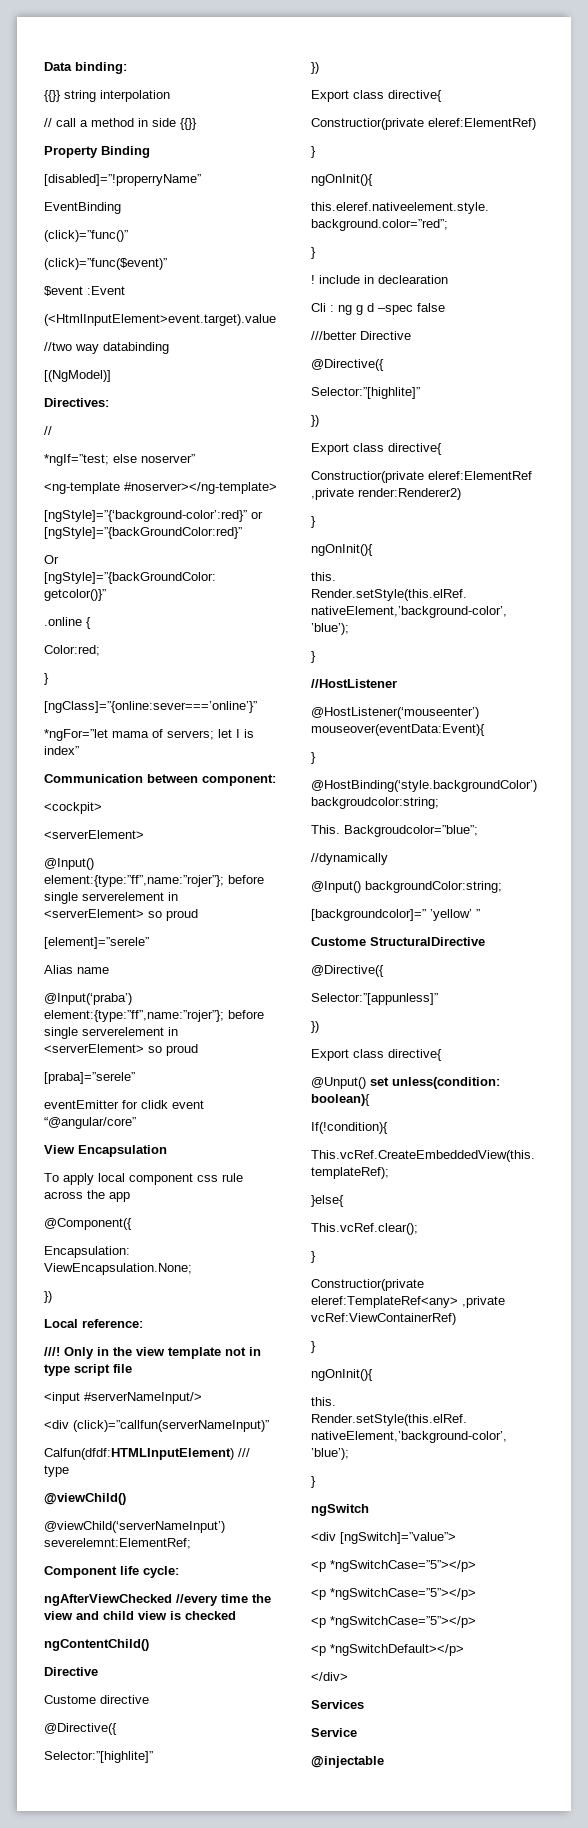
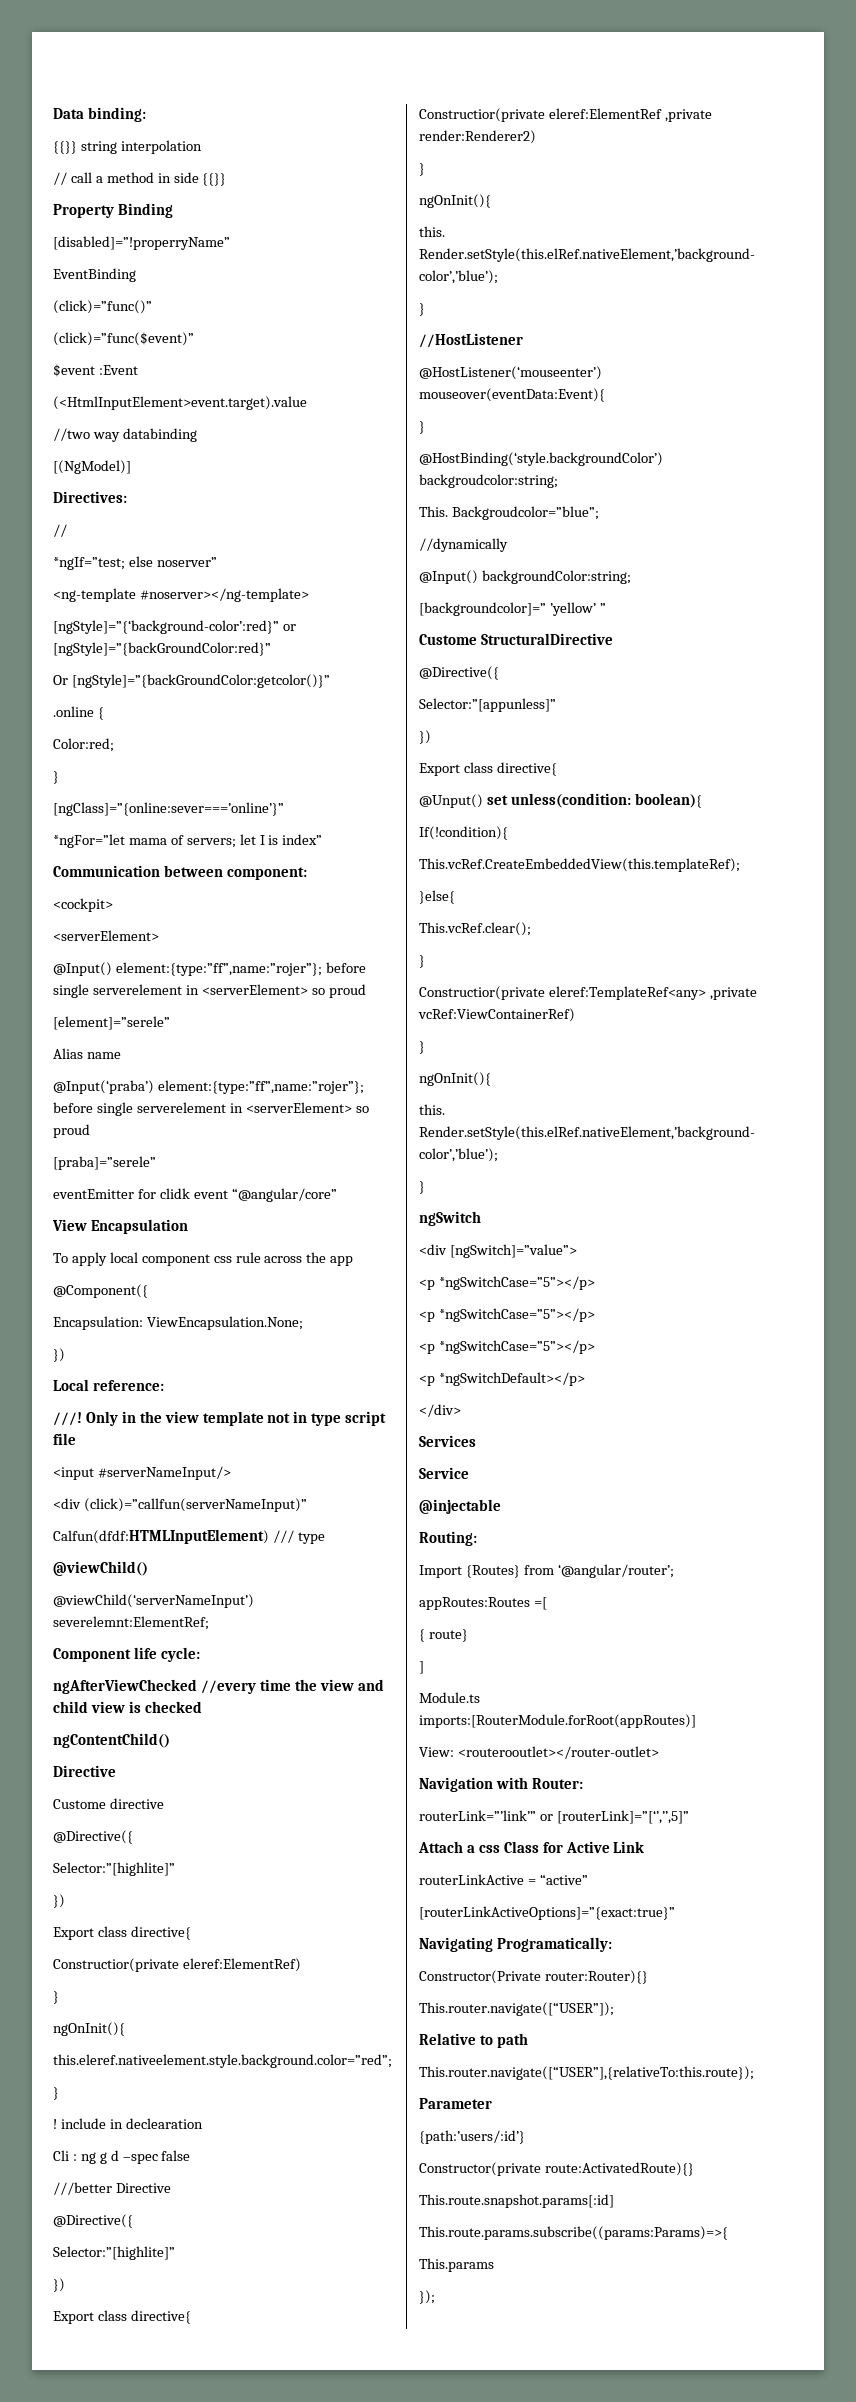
(384, 1762) none -> [419,1531,477,1546] [419,1564,674,1578] [419,1597,547,1610] [419,1629,468,1642] [419,1661,424,1674] [419,1692,480,1703] [419,1714,696,1728] [419,1746,659,1759] [419,1777,583,1792] [419,1810,689,1824] [418,1841,645,1853] [419,1874,588,1885] [419,1906,675,1920] [419,1937,612,1952] [419,1970,648,1984] [419,2002,614,2016] [419,2033,528,2048] [419,2066,754,2080] [419,2098,492,2109] [419,2130,525,2144] [419,2162,694,2176] [419,2194,614,2208] [419,2226,728,2240] [419,2258,494,2272] [419,2290,435,2304] // Routing: // Import {Routes} from ‘@angular/router’; // appRoutes:Routes =[ // { route} // ] // Module.ts imports:[RouterModule.forRoot(appRoutes)] // View: <routerooutlet></router-outlet> // Navigation with Router: // routerLink=”’link’” or [routerLink]=”[‘’,’’,5]” // Attach a css Class for Active Link // routerLinkActive = “active” // [routerLinkActiveOptions]=”{exact:true}” // Navigating Programatically: // Constructor(Private router:Router){} // This.router.navigate([“USER”]); // Relative to path // This.router.navigate([“USER”],{relativeTo:this.route}); // Parameter // {path:’users/:id’} // Constructor(private route:ActivatedRoute){} // This.route.snapshot.params[:id] // This.route.params.subscribe((params:Params)=>{ // This.params // });

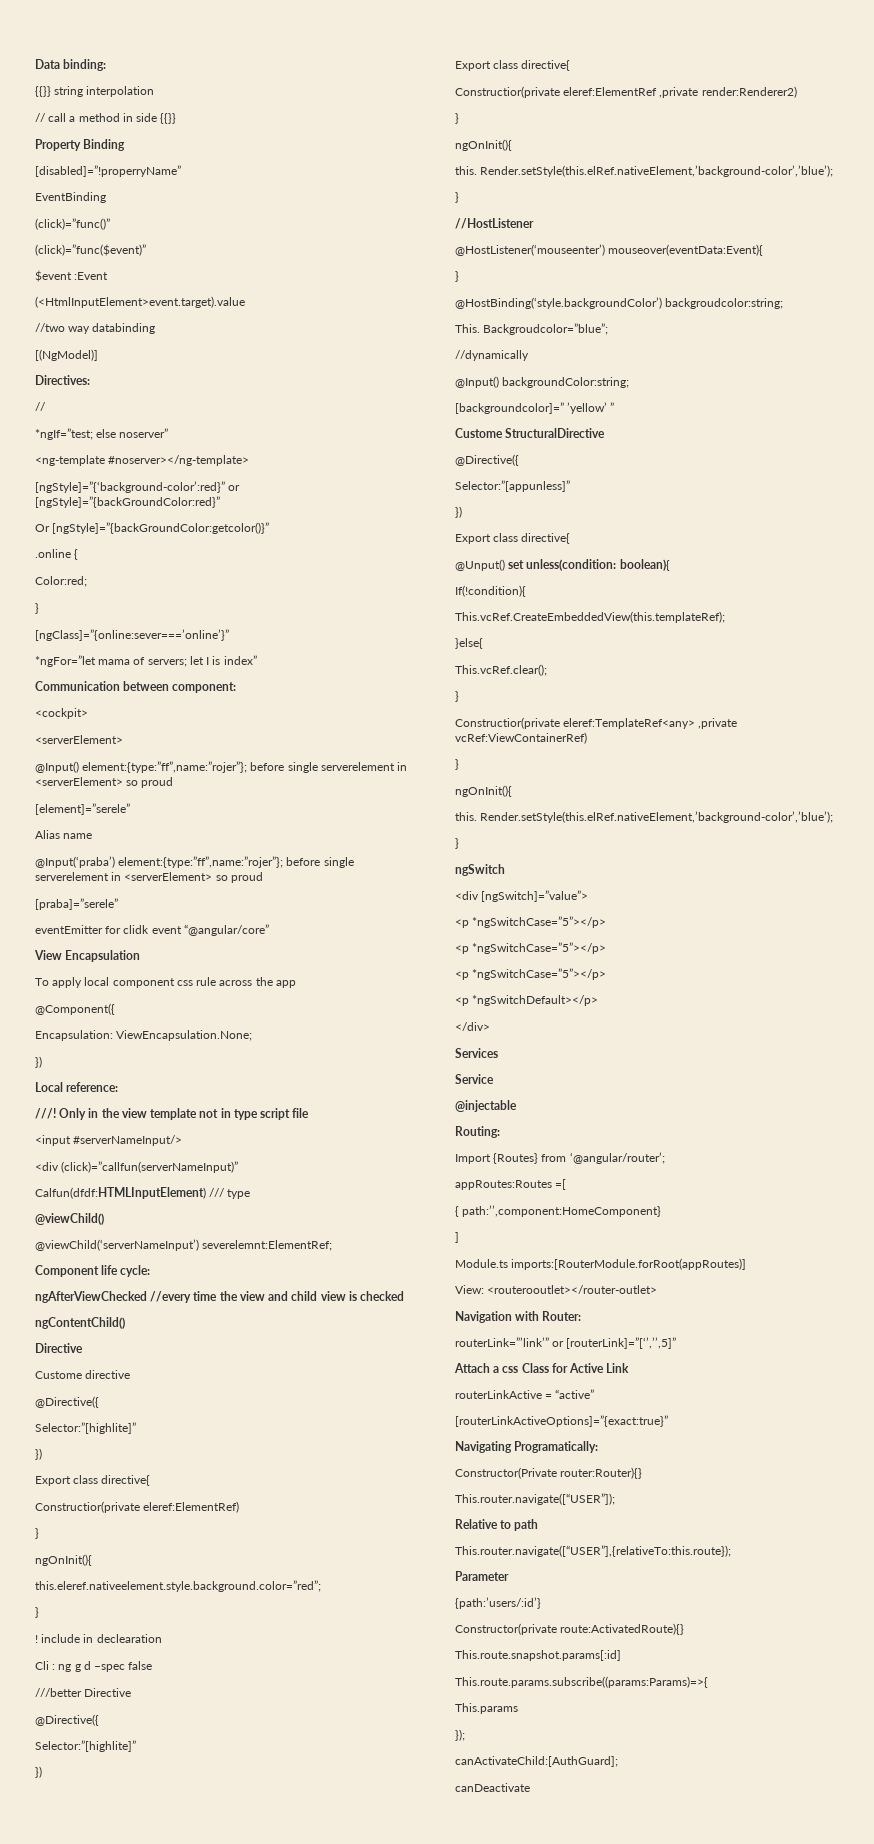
[428,1629,468,1642] route} -> [462,1205,662,1217] path:’’,component:HomeComponent}
(435, 2297) none -> [455,1756,618,1767] [455,1783,530,1792] // canActivateChild:[AuthGuard]; // canDeactivate

